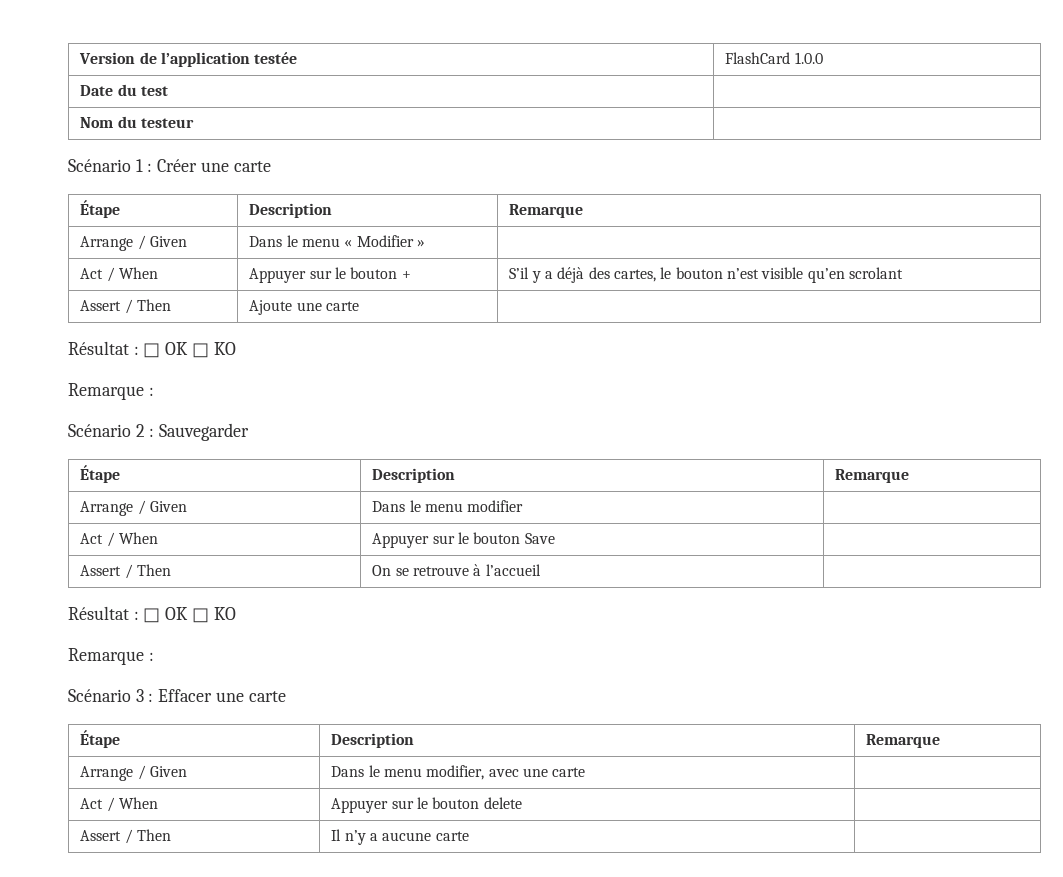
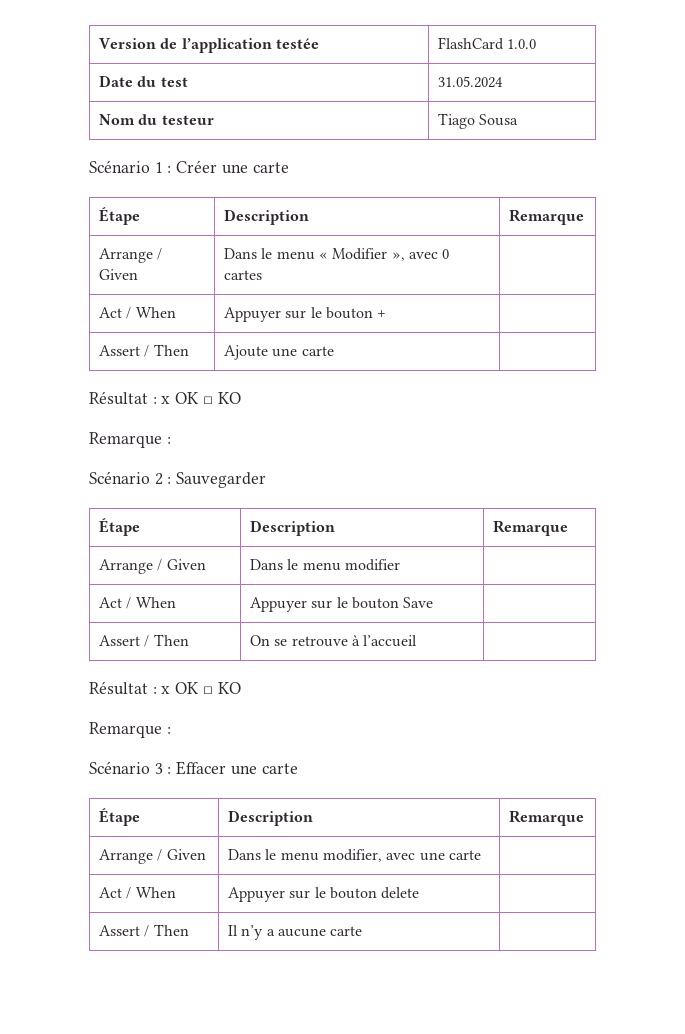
(169, 91) none -> [437,76,503,88] 31.05.2024
(195, 123) none -> [437,113,519,129] Tiago Sousa
[417,239,426,247] » -> [391,249,450,261] [223,270,262,280] », avec 0 cartes
[509,267,903,283] S’il y a déjà des cartes, le bouton n’est visible qu’en scrolant -> (387, 314) none
[143,343,161,358] □ -> [161,396,171,404] x
[143,608,161,623] □ -> [161,686,171,694] x

